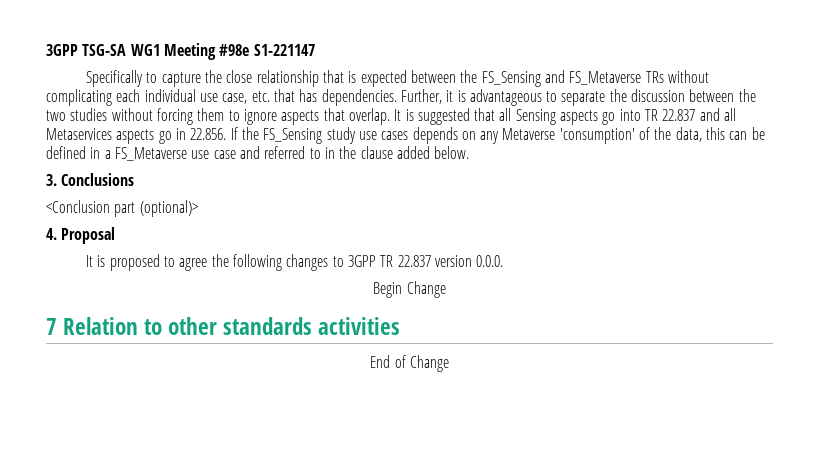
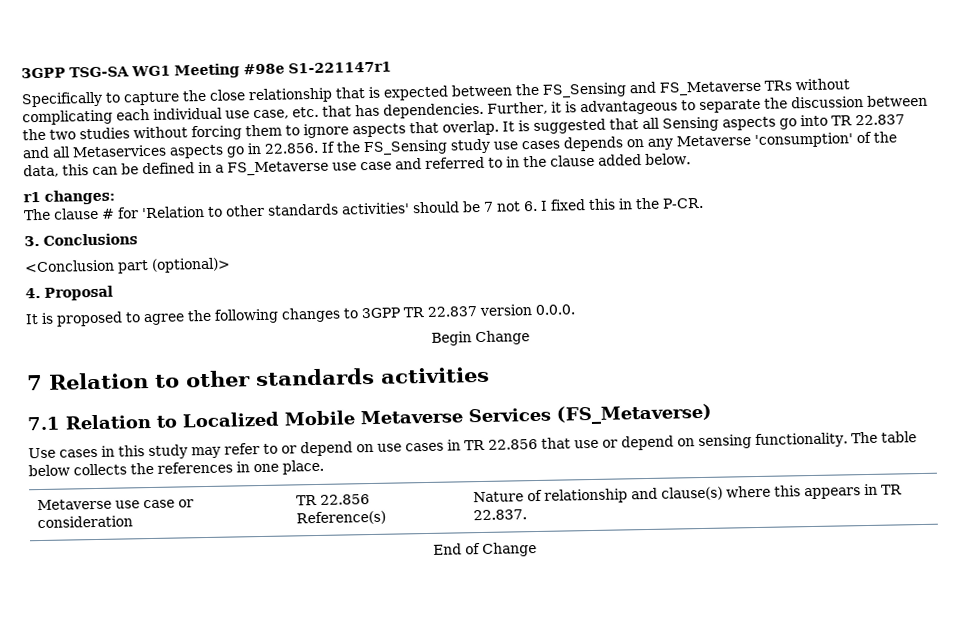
[253,44,315,56] S1-221147 -> [288,61,392,74] S1-221147r1
(470, 152) none -> [23,189,115,205] [23,197,704,221] // r1 changes: // The clause # for 'Relation to other standards activities' should be 7 not 6. I fixed this in the P-CR.
(401, 326) none -> [27,403,712,431] [28,431,917,460] [28,459,324,477] [37,498,195,511] [37,515,134,529] [296,494,371,506] [296,510,387,526] [473,483,903,504] [473,509,528,521] // 7.1 Relation to Localized Mobile Metaverse Services (FS_Metaverse) // Use cases in this study may refer to or depend on use cases in TR 22.856 that use or depend on sensing functionality. The table below collects the references in one place. // Metaverse use case or consideration | TR 22.856 Reference(s) | Nature of relationship and clause(s) where this appears in TR 22.837.

